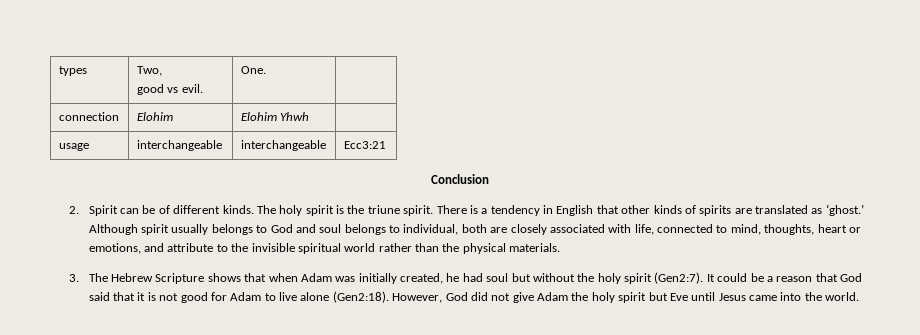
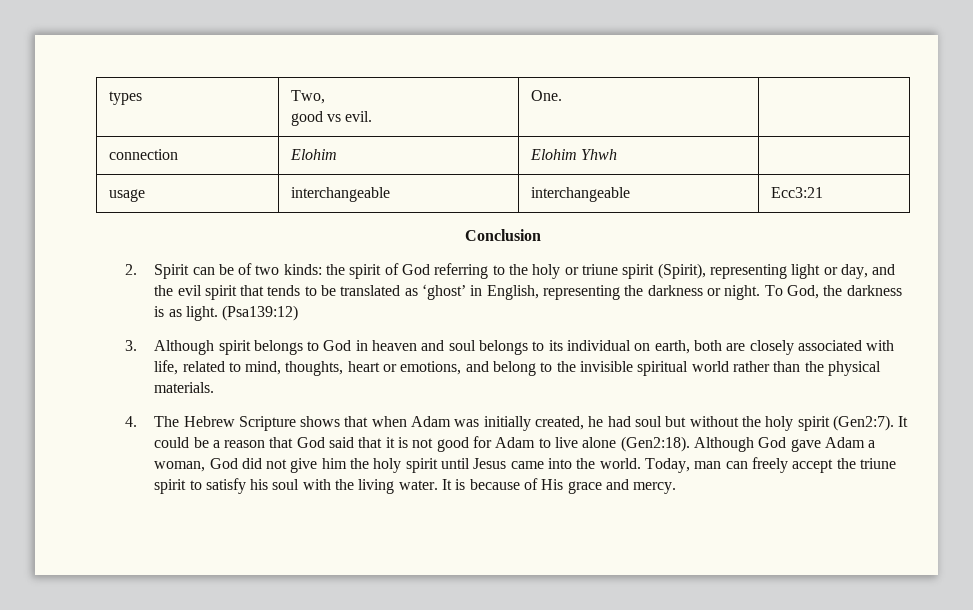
[173,204,864,216] different kinds. The holy spirit is the triune spirit. There is a tendency in English that other kinds of spirits are translated as ‘ghost.’ -> [255,263,896,279] [154,284,902,300] [154,305,299,321] [125,340,138,351] two kinds: the spirit of God referring to the holy or triune spirit (Spirit), representing light or day, and the evil spirit that tends to be translated as ‘ghost’ in English, representing the darkness or night. To God, the darkness is as light. (Psa139:12) // 3.
[171,224,209,235] usually -> (251, 347) none
(293, 228) none -> [355,340,418,351] in heaven
[403,224,459,235] individual, -> [548,340,690,354] its individual on earth,
[657,224,714,233] connected -> [182,361,225,372] related
[167,243,214,252] attribute -> [493,361,537,376] belong
[69,274,80,282] 3. -> [125,416,138,427] 4.
[392,293,443,303] However, -> [693,437,876,452] [154,461,206,472] Although God gave Adam a woman,
[537,292,688,303] Adam the holy spirit but Eve -> [321,458,438,473] him the holy spirit
(860, 296) none -> [644,457,896,473] [154,478,677,494] Today, man can freely accept the triune spirit to satisfy his soul with the living water. It is because of His grace and mercy.

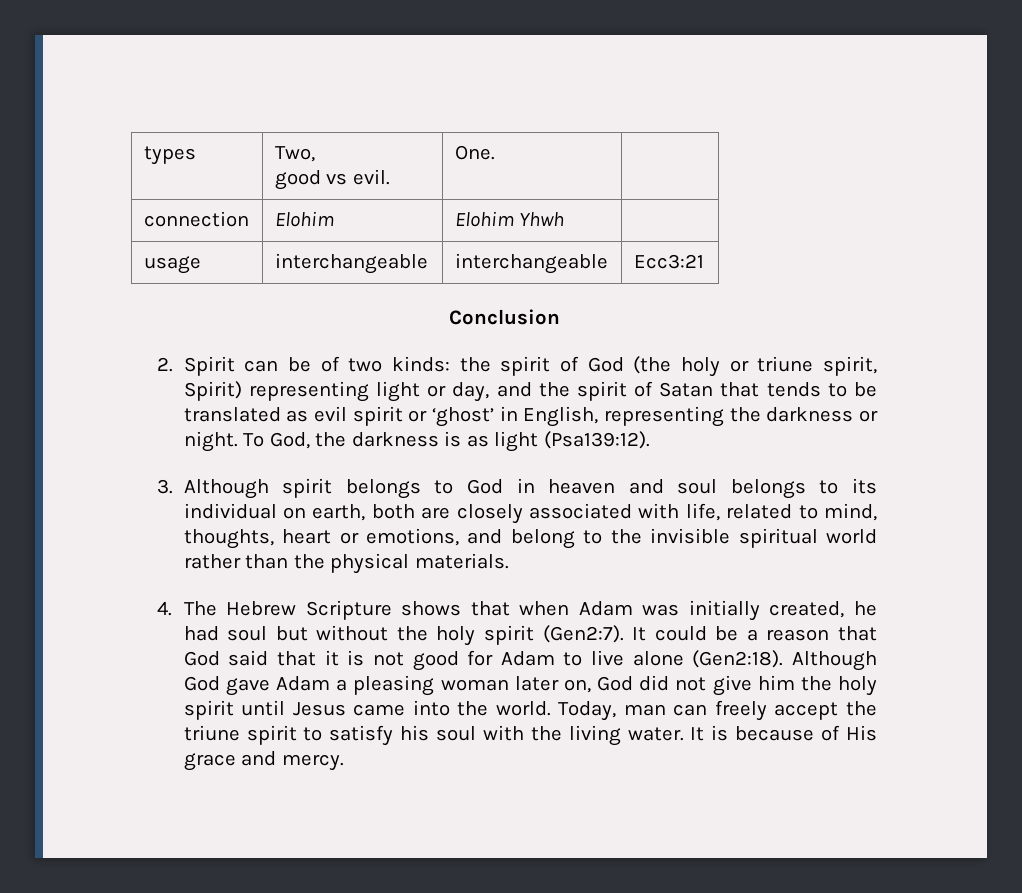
[434,263,529,279] referring to the -> [633,356,672,374] (the
[622,263,706,279] spirit (Spirit), -> [822,356,877,376] [183,381,242,401] spirit, Spirit)
[177,285,237,300] evil spirit -> [576,381,714,401] spirit of Satan
(418, 292) none -> [313,406,428,426] evil spirit or
[185,305,299,321] light. (Psa139:12) -> [494,431,650,452] light (Psa139:12).
[154,461,206,472] woman, -> [353,675,591,696] pleasing woman later on,

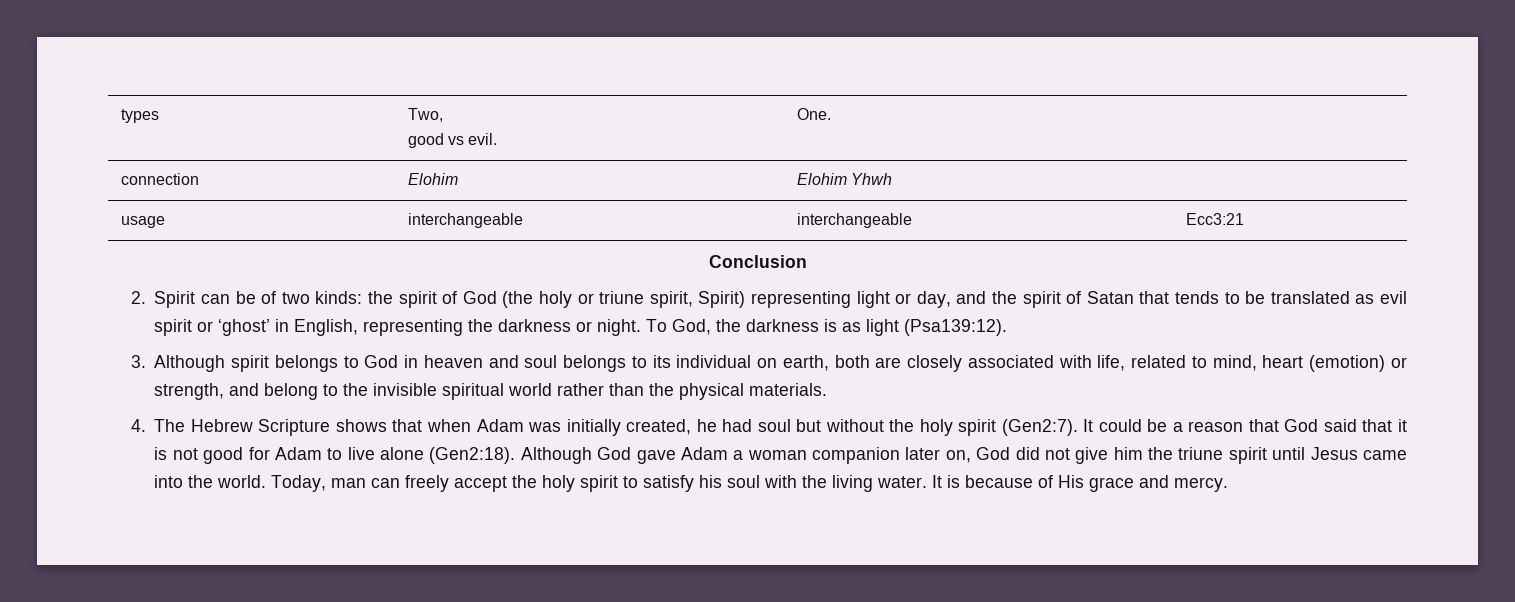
[183,528,459,549] thoughts, heart or emotions, -> [1262,355,1407,372] [154,383,225,400] heart (emotion) or strength,
[353,675,509,696] pleasing woman -> [747,447,901,464] woman companion
[837,676,877,696] holy -> [1178,447,1224,460] triune
[183,725,240,741] triune -> [542,475,576,492] holy

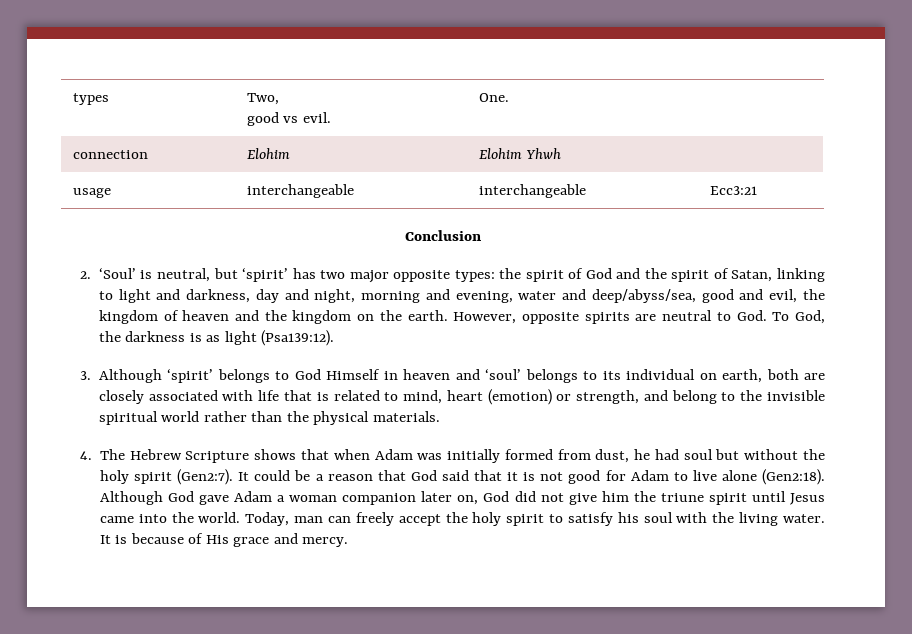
[154,291,1407,308] [154,319,642,336] Spirit can be of two kinds: the spirit of God (the holy or triune spirit, Spirit) representing light or day, and the spirit of Satan that tends to be translated as evil spirit or ‘ghost’ in English, representing the darkness or night. -> [98,268,825,283] [98,289,826,303] [98,310,767,324] ‘Soul’ is neutral, but ‘spirit’ has two major opposite types: the spirit of God and the spirit of Satan, linking to light and darkness, day and night, morning and evening, water and deep/abyss/sea, good and evil, the kingdom of heaven and the kingdom on the earth. However, opposite spirits are neutral to God.
[231,355,270,372] spirit -> [167,369,214,383] ‘spirit’
(399, 361) none -> [326,369,381,380] Himself
[524,355,558,368] soul -> [485,369,522,380] ‘soul’
[1097,355,1126,371] life, -> [258,390,329,401] life that is
[626,419,692,435] created, -> [504,449,630,463] formed from dust,

